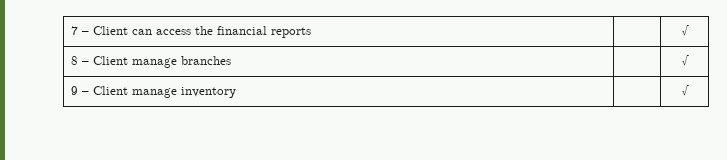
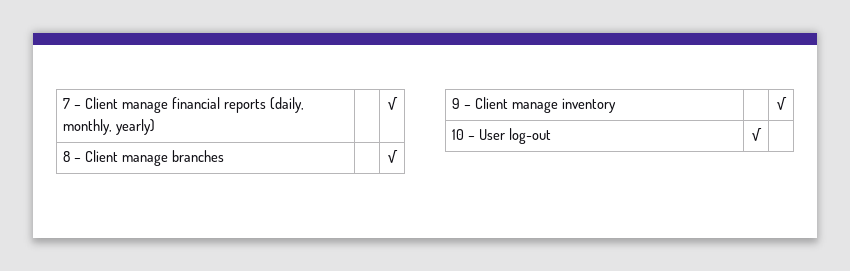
[131,26,213,35] can access the -> [122,101,169,113] manage
(311, 32) none -> [269,97,304,113] [63,119,156,135] (daily, monthly, yearly)
(689, 90) none -> [452,128,552,144] [751,128,762,141] // 10 – User log-out | √ |

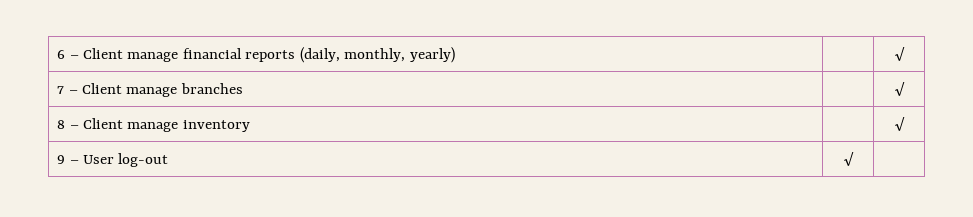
[63,98,71,109] 7 -> [57,50,66,59] 6
[63,151,71,162] 8 -> [57,86,65,94] 7
[452,98,461,109] 9 -> [57,120,66,129] 8
[452,129,465,140] 10 -> [57,155,66,164] 9

